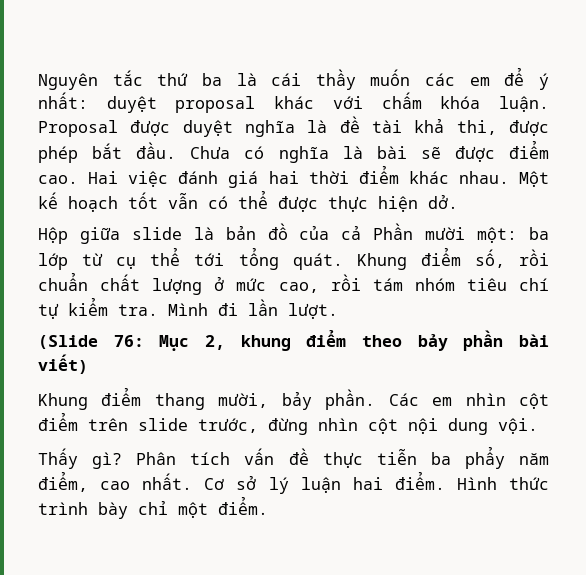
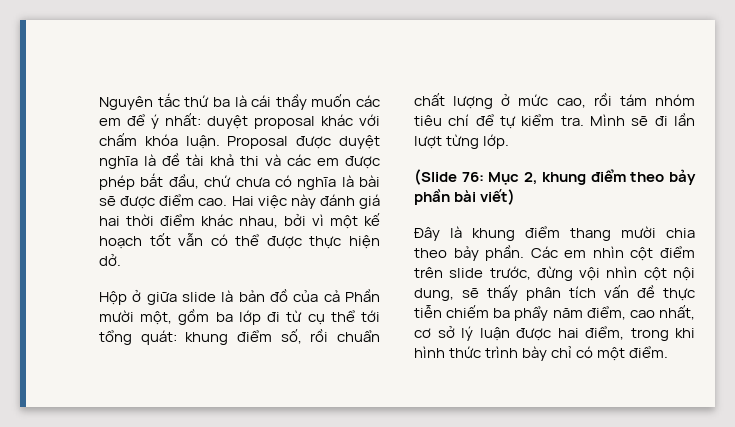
[456,120,549,136] [38,142,231,163] thi, được phép bắt đầu. Chưa -> [240,154,380,169] [99,173,270,190] thi và các em được phép bắt đầu, chứ chưa
(169, 179) none -> [290,194,316,209] này
[458,171,550,187] nhau. Một -> [239,213,358,229] nhau, bởi vì một
(68, 235) none -> [132,289,142,302] ở
[477,227,518,243] một: -> [140,309,210,325] một, gồm
(68, 261) none -> [267,312,281,322] đi
[292,253,407,270] quát. Khung -> [140,330,229,345] quát: khung
(550, 284) none -> [475,114,494,126] để
(208, 309) none -> [631,116,649,126] sẽ
[288,303,338,319] lượt. -> [414,134,510,149] lượt từng lớp.
[38,387,269,410] Khung điểm thang mười, -> [414,226,695,241] [414,248,447,258] Đây là khung điểm thang mười chia theo
(308, 426) none -> [579,267,601,281] vội
[448,418,538,435] [38,448,177,469] dung vội. // Thấy gì? Phân -> [414,285,561,301] dung, sẽ thấy phân
(417, 456) none -> [446,305,490,318] chiếm
[142,473,225,490] nhất. Cơ -> [659,305,695,320] [414,328,431,338] nhất, cơ
[352,471,497,490] hai điểm. Hình -> [516,326,695,341] [414,346,445,358] được hai điểm, trong khi hình
(168, 507) none -> [576,346,594,358] có

